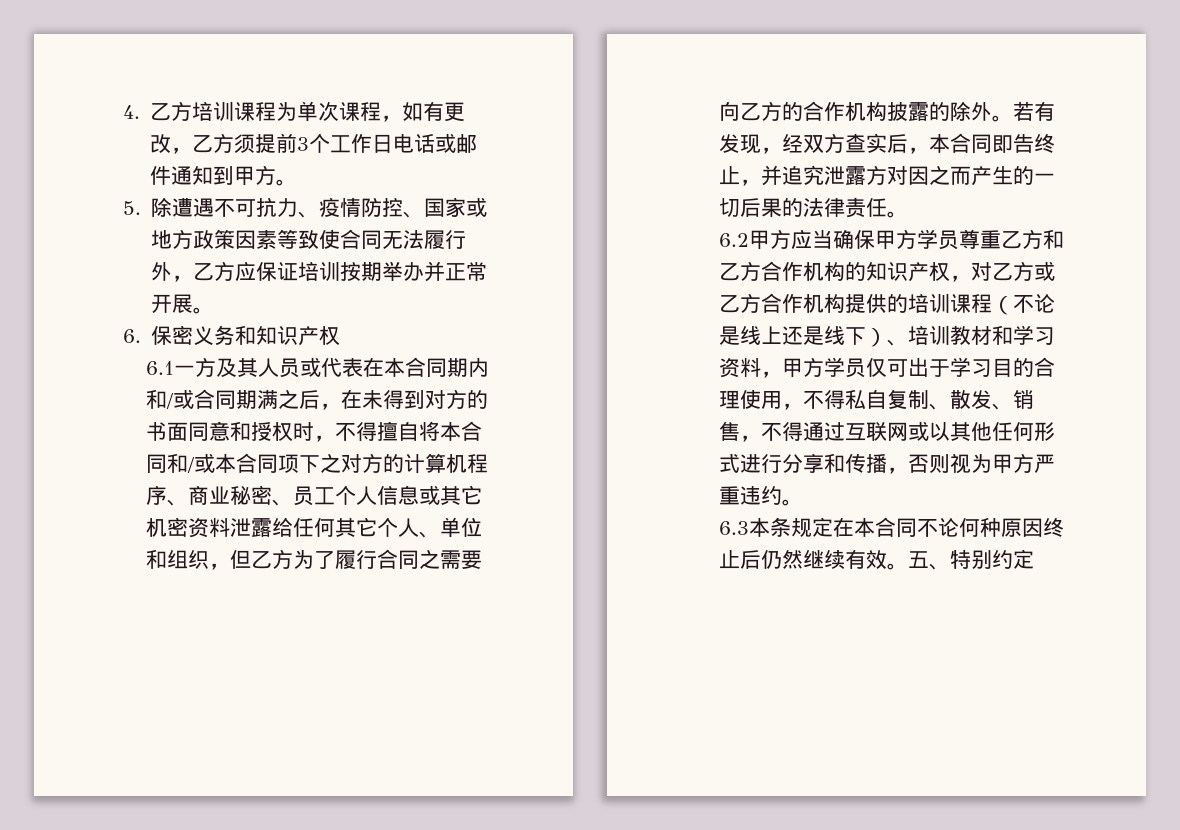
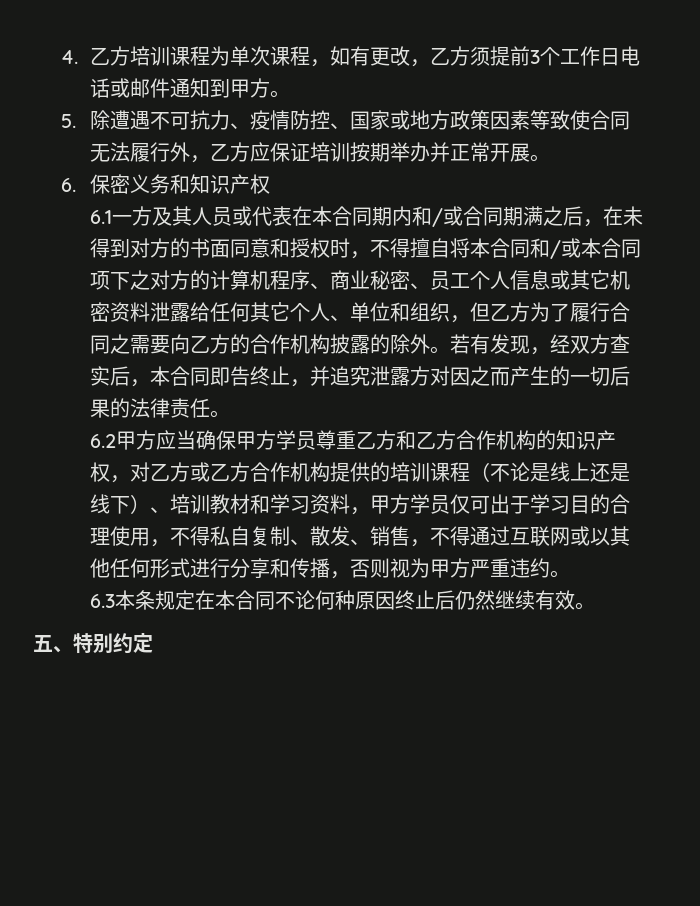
(908, 566) none -> (595, 606) //

